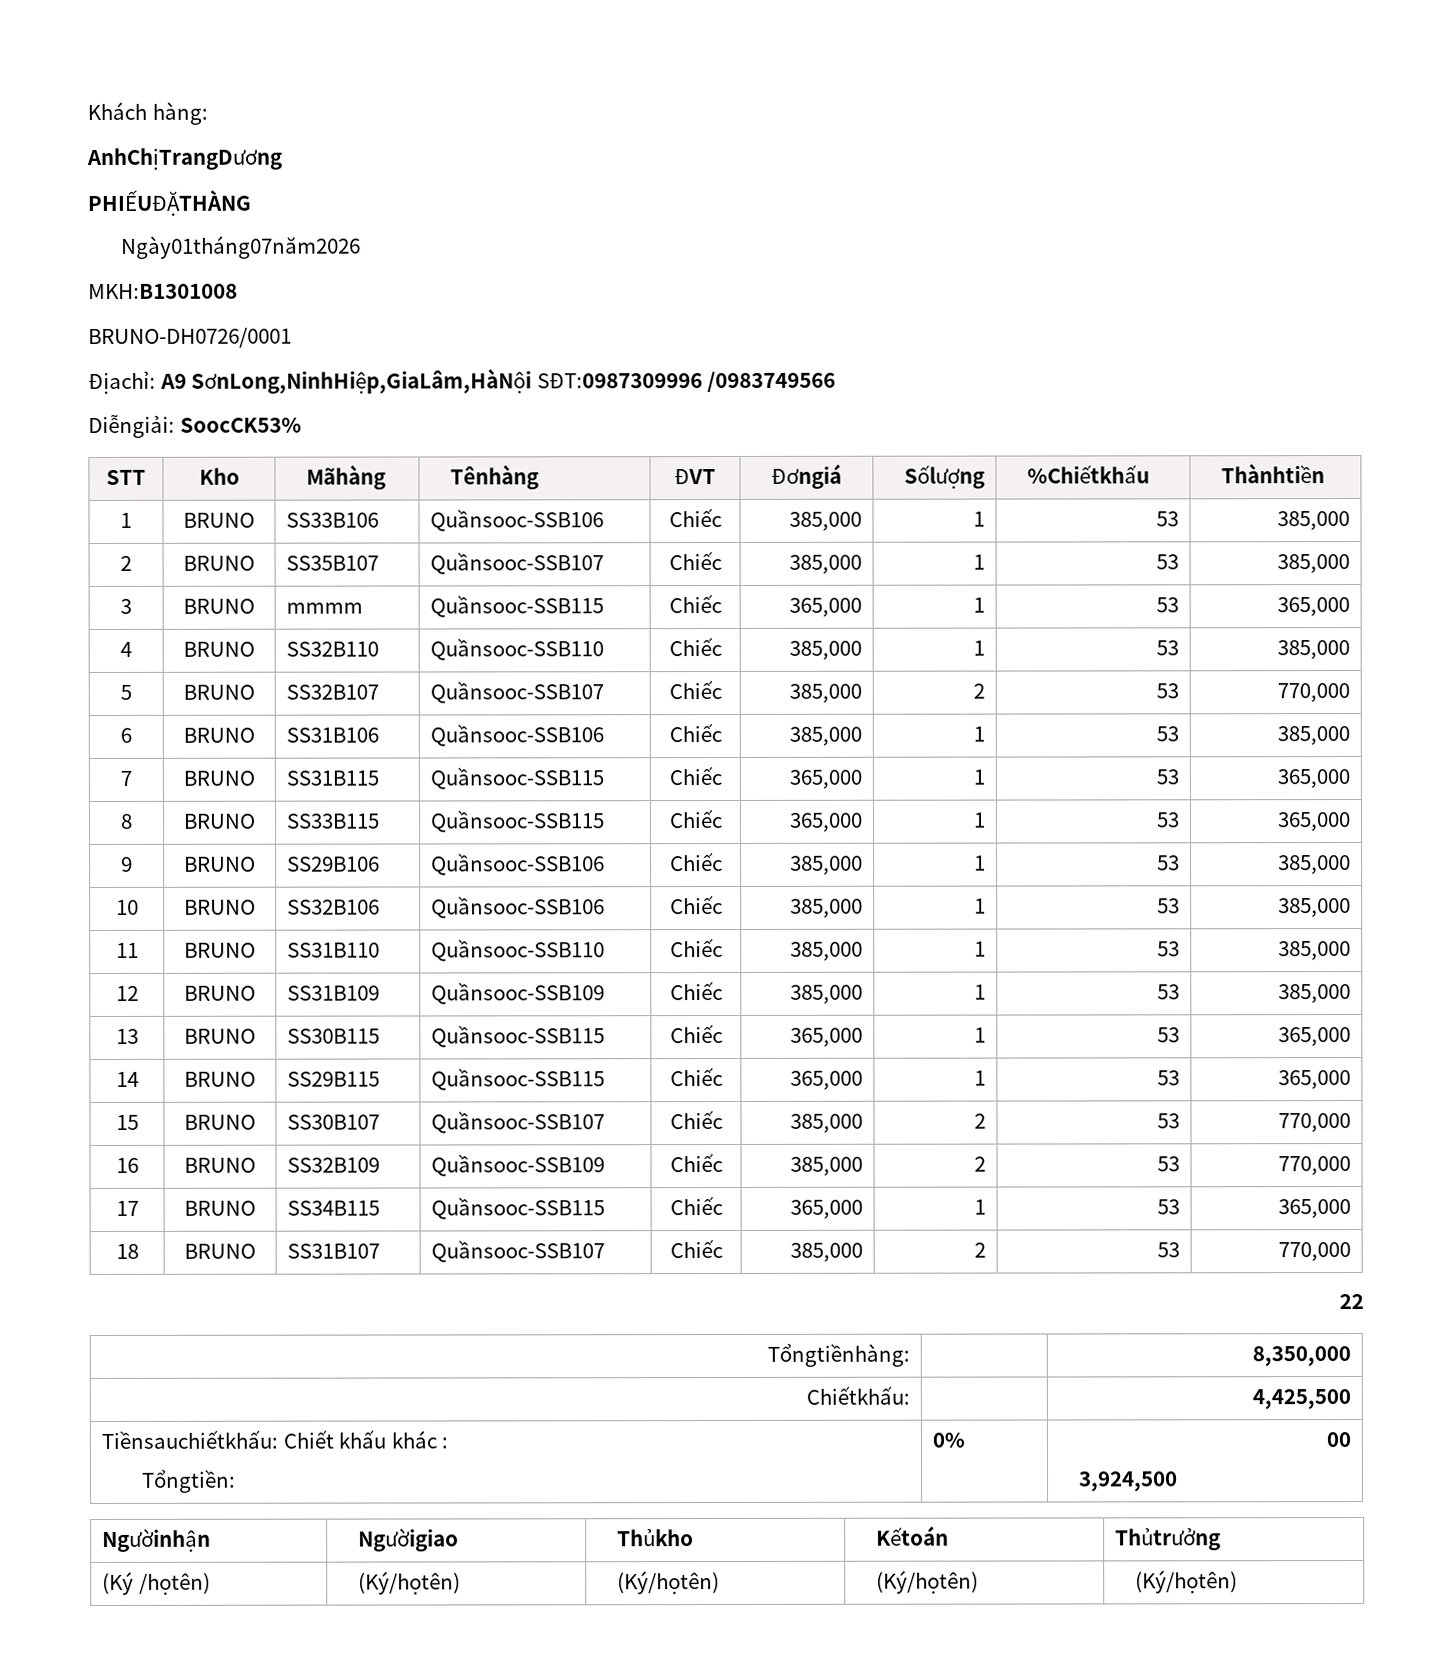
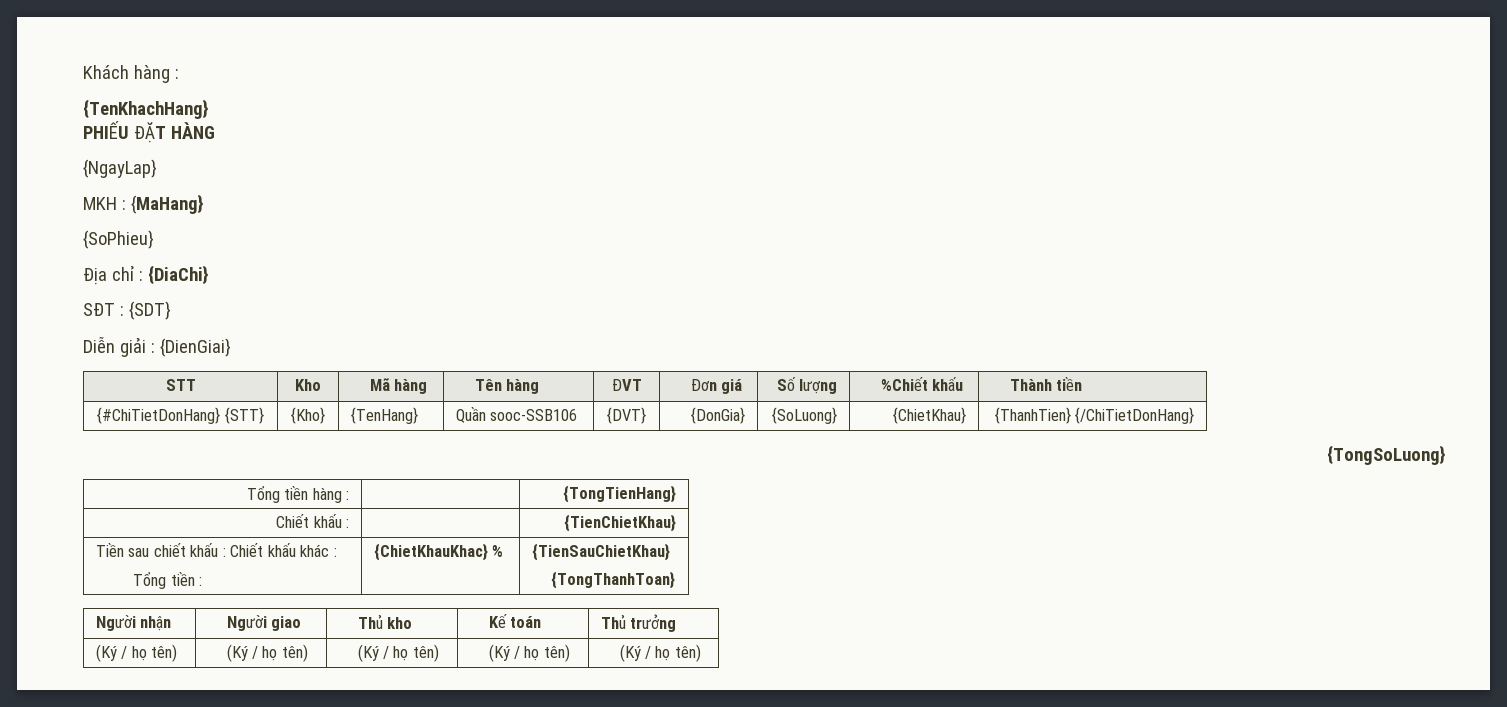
[151,101,208,125] [86,147,282,171] [87,189,252,217] [120,235,361,259] [88,283,238,300] [88,327,292,349] [88,368,837,395] [88,414,302,439] [106,469,146,485] [198,467,240,485] [306,464,387,490] [450,464,540,490] [674,469,716,485] [771,463,843,489] [903,464,985,489] [1027,464,1151,484] [1221,463,1326,484] [120,512,132,528] [183,512,255,528] [286,512,380,528] [430,509,605,532] [668,508,722,528] [788,511,862,531] [972,511,985,527] [1155,511,1179,527] [1276,511,1350,531] [120,555,132,571] [183,555,255,571] [286,555,380,571] [430,552,605,575] [668,551,722,571] [788,554,862,574] [972,554,985,570] [1155,554,1179,570] [1276,554,1350,574] [120,598,132,614] [183,598,255,614] [286,602,364,614] [430,595,605,618] [668,594,722,614] [788,597,862,617] [972,597,985,613] [1155,597,1179,613] [1276,597,1350,617] [120,641,132,657] [183,641,255,657] [286,641,380,657] [430,638,605,661] [668,637,722,657] [788,640,862,660] [972,640,985,656] [1155,640,1179,656] [1276,640,1350,660] [120,684,132,700] [183,684,255,700] [286,684,380,700] [430,681,605,704] [668,680,722,700] [788,683,862,703] [972,683,985,699] [1155,683,1179,699] [1276,683,1350,703] [120,727,132,743] [183,727,255,743] [286,727,380,743] [430,724,605,747] [668,723,722,743] [788,726,862,746] [972,726,985,742] [1155,726,1179,742] [1276,726,1350,746] [120,770,132,786] [183,770,255,786] [286,770,380,786] [430,767,605,790] [668,766,722,786] [788,769,862,789] [972,769,985,785] [1155,769,1179,785] [1276,769,1350,789] [120,813,132,829] [183,813,255,829] [286,813,380,829] [430,810,605,833] [668,809,722,829] [788,812,862,832] [972,812,985,828] [1155,812,1179,828] [1276,812,1350,832] [121,856,133,872] [184,856,256,872] [287,856,381,872] [431,853,606,876] [669,852,723,872] [789,855,863,875] [973,855,986,871] [1156,855,1180,871] [1277,855,1351,875] [115,899,139,915] [184,899,256,915] [287,899,381,915] [431,896,606,919] [669,895,723,915] [789,898,863,918] [973,898,986,914] [1156,898,1180,914] [1277,898,1351,918] [115,942,139,958] [184,942,256,958] [287,942,381,958] [431,939,606,962] [669,938,723,958] [789,941,863,961] [973,941,986,957] [1156,941,1180,957] [1277,941,1351,961] [115,985,139,1001] [184,985,256,1001] [287,985,381,1001] [431,982,606,1005] [669,981,723,1001] [789,984,863,1004] [973,984,986,1000] [1156,984,1180,1000] [1277,984,1351,1004] [115,1028,139,1044] [184,1028,256,1044] [287,1028,381,1044] [431,1025,606,1048] [669,1024,723,1044] [789,1027,863,1047] [973,1027,986,1043] [1156,1027,1180,1043] [1277,1027,1351,1047] [115,1071,139,1087] [184,1071,256,1087] [287,1071,381,1087] [431,1068,606,1091] [669,1067,723,1087] [789,1070,863,1090] [973,1070,986,1086] [1156,1070,1180,1086] [1277,1070,1351,1090] [115,1114,139,1130] [184,1114,256,1130] [287,1114,381,1130] [431,1111,606,1134] [669,1110,723,1130] [789,1113,863,1133] [973,1113,986,1129] [1156,1113,1180,1129] [1277,1113,1351,1133] [115,1157,139,1173] [184,1157,256,1173] [287,1157,381,1173] [431,1154,606,1177] [669,1153,723,1173] [789,1156,863,1176] [973,1156,986,1172] [1156,1156,1180,1172] [1277,1156,1351,1176] [115,1200,139,1216] [184,1200,256,1216] [287,1200,381,1216] [431,1197,606,1220] [669,1196,723,1216] [789,1199,863,1219] [973,1199,986,1215] [1156,1199,1180,1215] [1277,1199,1351,1219] [115,1243,139,1259] [184,1243,256,1259] [287,1243,381,1259] [431,1240,606,1263] [669,1239,723,1259] [789,1242,863,1262] [973,1242,986,1258] [1156,1242,1180,1258] [1277,1242,1351,1262] [1339,1293,1364,1310] [766,1343,910,1367] [1251,1346,1351,1367] [805,1385,910,1405] [1251,1389,1351,1410] [101,1429,449,1449] [140,1469,236,1493] [932,1432,966,1448] [1325,1432,1351,1448] [1079,1471,1179,1492] [102,1528,212,1552] [358,1528,460,1552] [617,1528,695,1547] [876,1525,950,1546] [1115,1527,1222,1551] [102,1571,211,1595] [358,1571,462,1595] [617,1571,721,1595] [876,1570,980,1594] [1135,1570,1239,1594] hàng: // AnhChịTrangDương // PHIẾUĐẶTHÀNG // Ngày01tháng07năm2026 // MKH:B1301008 // BRUNO-DH0726/0001 // Địachỉ: A9 SơnLong,NinhHiệp,GiaLâm,HàNội SĐT:0987309996 /0983749566 // Diễngiải: SoocCK53% // STT | Kho | Mãhàng | Tênhàng | ĐVT | Đơngiá | Sốlượng | %Chiếtkhấu | Thànhtiền // 1 | BRUNO | SS33B106 | Quầnsooc-SSB106 | Chiếc | 385,000 | 1 | 53 | 385,000 // 2 | BRUNO | SS35B107 | Quầnsooc-SSB107 | Chiếc | 385,000 | 1 | 53 | 385,000 // 3 | BRUNO | mmmm | Quầnsooc-SSB115 | Chiếc | 365,000 | 1 | 53 | 365,000 // 4 | BRUNO | SS32B110 | Quầnsooc-SSB110 | Chiếc | 385,000 | 1 | 53 | 385,000 // 5 | BRUNO | SS32B107 | Quầnsooc-SSB107 | Chiếc | 385,000 | 2 | 53 | 770,000 // 6 | BRUNO | SS31B106 | Quầnsooc-SSB106 | Chiếc | 385,000 | 1 | 53 | 385,000 // 7 | BRUNO | SS31B115 | Quầnsooc-SSB115 | Chiếc | 365,000 | 1 | 53 | 365,000 // 8 | BRUNO | SS33B115 | Quầnsooc-SSB115 | Chiếc | 365,000 | 1 | 53 | 365,000 // 9 | BRUNO | SS29B106 | Quầnsooc-SSB106 | Chiếc | 385,000 | 1 | 53 | 385,000 // 10 | BRUNO | SS32B106 | Quầnsooc-SSB106 | Chiếc | 385,000 | 1 | 53 | 385,000 // 11 | BRUNO | SS31B110 | Quầnsooc-SSB110 | Chiếc | 385,000 | 1 | 53 | 385,000 // 12 | BRUNO | SS31B109 | Quầnsooc-SSB109 | Chiếc | 385,000 | 1 | 53 | 385,000 // 13 | BRUNO | SS30B115 | Quầnsooc-SSB115 | Chiếc | 365,000 | 1 | 53 | 365,000 // 14 | BRUNO | SS29B115 | Quầnsooc-SSB115 | Chiếc | 365,000 | 1 | 53 | 365,000 // 15 | BRUNO | SS30B107 | Quầnsooc-SSB107 | Chiếc | 385,000 | 2 | 53 | 770,000 // 16 | BRUNO | SS32B109 | Quầnsooc-SSB109 | Chiếc | 385,000 | 2 | 53 | 770,000 // 17 | BRUNO | SS34B115 | Quầnsooc-SSB115 | Chiếc | 365,000 | 1 | 53 | 365,000 // 18 | BRUNO | SS31B107 | Quầnsooc-SSB107 | Chiếc | 385,000 | 2 | 53 | 770,000 // 22 // Tổngtiềnhàng: | | 8,350,000 // Chiếtkhấu: | | 4,425,500 // Tiềnsauchiếtkhấu: Chiết khấu khác : // Tổngtiền: | 0% | 00 // 3,924,500 // Ngườinhận | Ngườigiao | Thủkho | Kếtoán | Thủtrưởng // (Ký /họtên) | (Ký/họtên) | (Ký/họtên) | (Ký/họtên) | (Ký/họtên) -> [133,65,179,83] [83,99,208,119] [83,121,215,143] [83,159,157,178] [83,194,203,214] [83,230,154,249] [83,265,208,285] [83,301,171,320] [83,336,231,357] [165,379,196,391] [295,379,321,391] [369,378,428,394] [474,379,540,394] [611,379,642,391] [690,379,743,394] [776,377,837,394] [880,377,964,391] [1009,377,1083,391] [97,407,264,424] [291,407,325,424] [351,407,419,424] [456,407,578,423] [607,407,646,424] [690,407,745,424] [771,407,837,424] [892,407,966,424] [994,407,1194,424] [1327,445,1445,465] [246,485,349,503] [562,485,676,503] [276,514,349,528] [563,514,676,532] [96,543,337,557] [133,571,202,589] [374,543,504,561] [532,543,671,561] [550,571,675,589] [96,615,172,631] [226,615,302,631] [357,614,413,629] [488,614,542,628] [601,614,677,632] [96,644,178,662] [226,644,308,662] [357,644,439,662] [488,644,570,662] [619,644,701,662] hàng : // {TenKhachHang} // PHIẾU ĐẶT HÀNG // {NgayLap} // MKH : {MaHang} // {SoPhieu} // Địa chỉ : {DiaChi} // SĐT : {SDT} // Diễn giải : {DienGiai} // STT | Kho | Mã hàng | Tên hàng | ĐVT | Đơn giá | Số lượng | %Chiết khấu | Thành tiền // {#ChiTietDonHang} {STT} | {Kho} | {TenHang} | Quần sooc-SSB106 | {DVT} | {DonGia} | {SoLuong} | {ChietKhau} | {ThanhTien} {/ChiTietDonHang} // {TongSoLuong} // Tổng tiền hàng : | | {TongTienHang} // Chiết khấu : | | {TienChietKhau} // Tiền sau chiết khấu : Chiết khấu khác : // Tổng tiền : | {ChietKhauKhac} % | {TienSauChietKhau} // {TongThanhToan} // Người nhận | Người giao | Thủ kho | Kế toán | Thủ trưởng // (Ký / họ tên) | (Ký / họ tên) | (Ký / họ tên) | (Ký / họ tên) | (Ký / họ tên)

